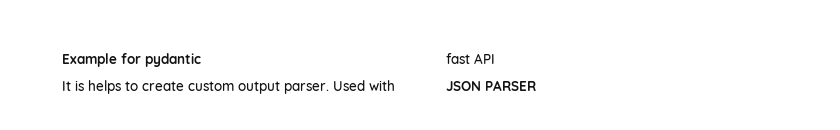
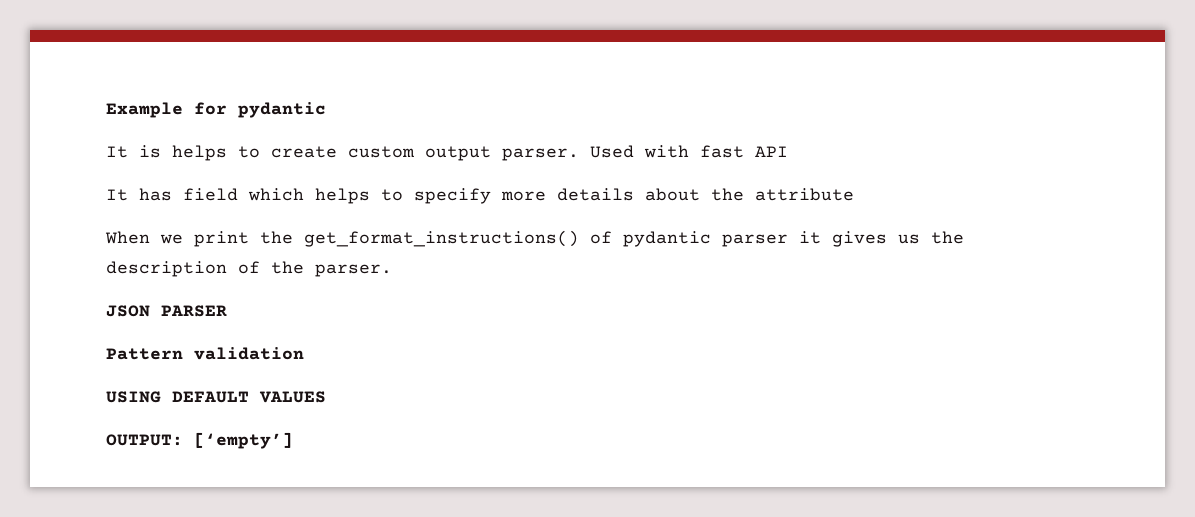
[446,80,536,91] JSON PARSER -> [106,188,854,204] [105,230,964,247] [106,261,392,277] [106,305,227,317] [106,347,304,360] [106,391,326,403] [106,432,293,449] It has field which helps to specify more details about the attribute // When we print the get_format_instructions() of pydantic parser it gives us the description of the parser. // JSON PARSER // Pattern validation // USING DEFAULT VALUES // OUTPUT: [‘empty’]

